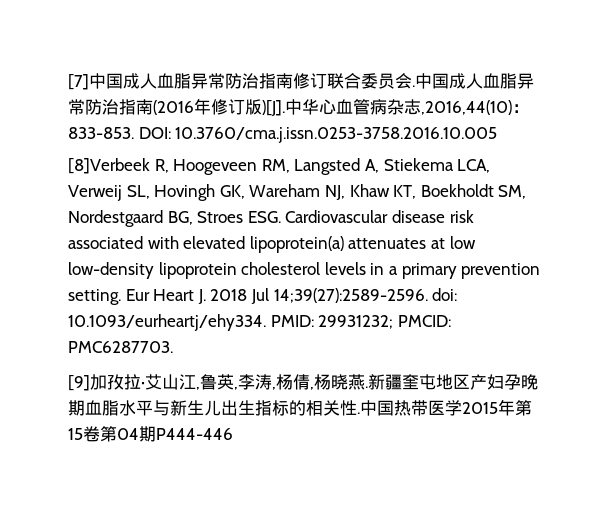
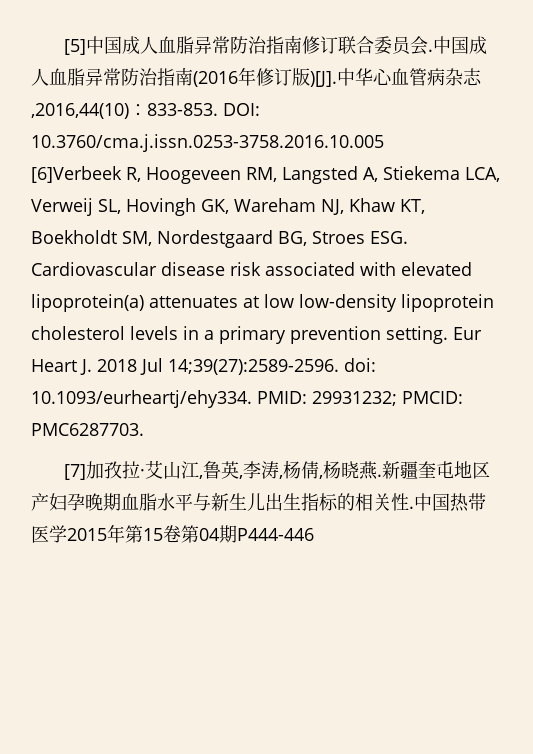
[68,74,89,90] [7] -> [64,39,87,55] [5]
[68,158,150,174] [8]Verbeek -> [31,166,122,183] [6]Verbeek
[68,375,90,391] [9] -> [64,464,87,480] [7]

